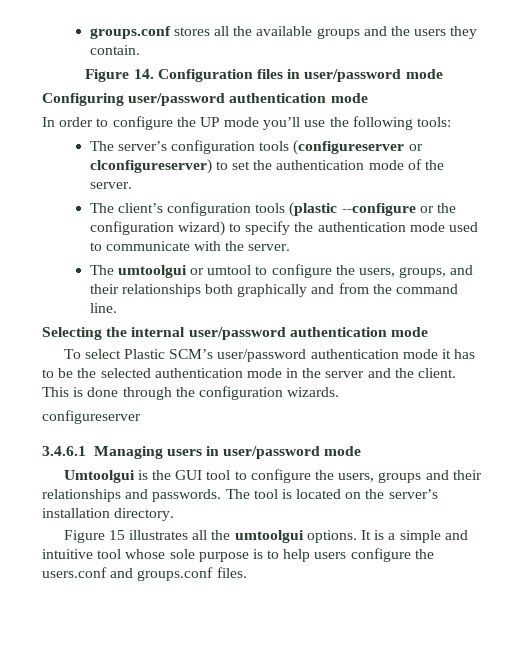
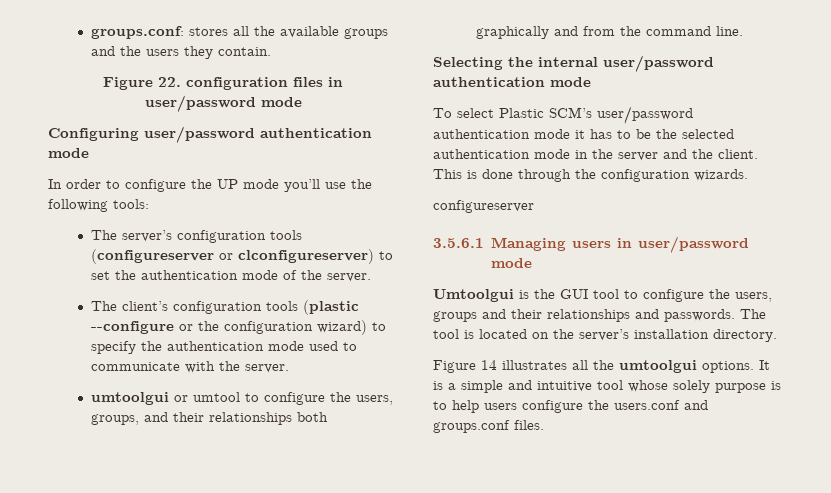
[89,26,171,39] groups.conf -> [91,26,185,39] groups.conf:
[133,69,253,82] 14. Configuration -> [158,77,288,90] 22. configuration
[89,265,114,275] The -> (290, 368) none
[42,446,86,456] 3.4.6.1 -> [433,238,484,248] 3.5.6.1
[108,530,125,540] 15 -> [481,360,497,370] 14
[169,549,195,559] sole -> [673,380,710,393] solely

